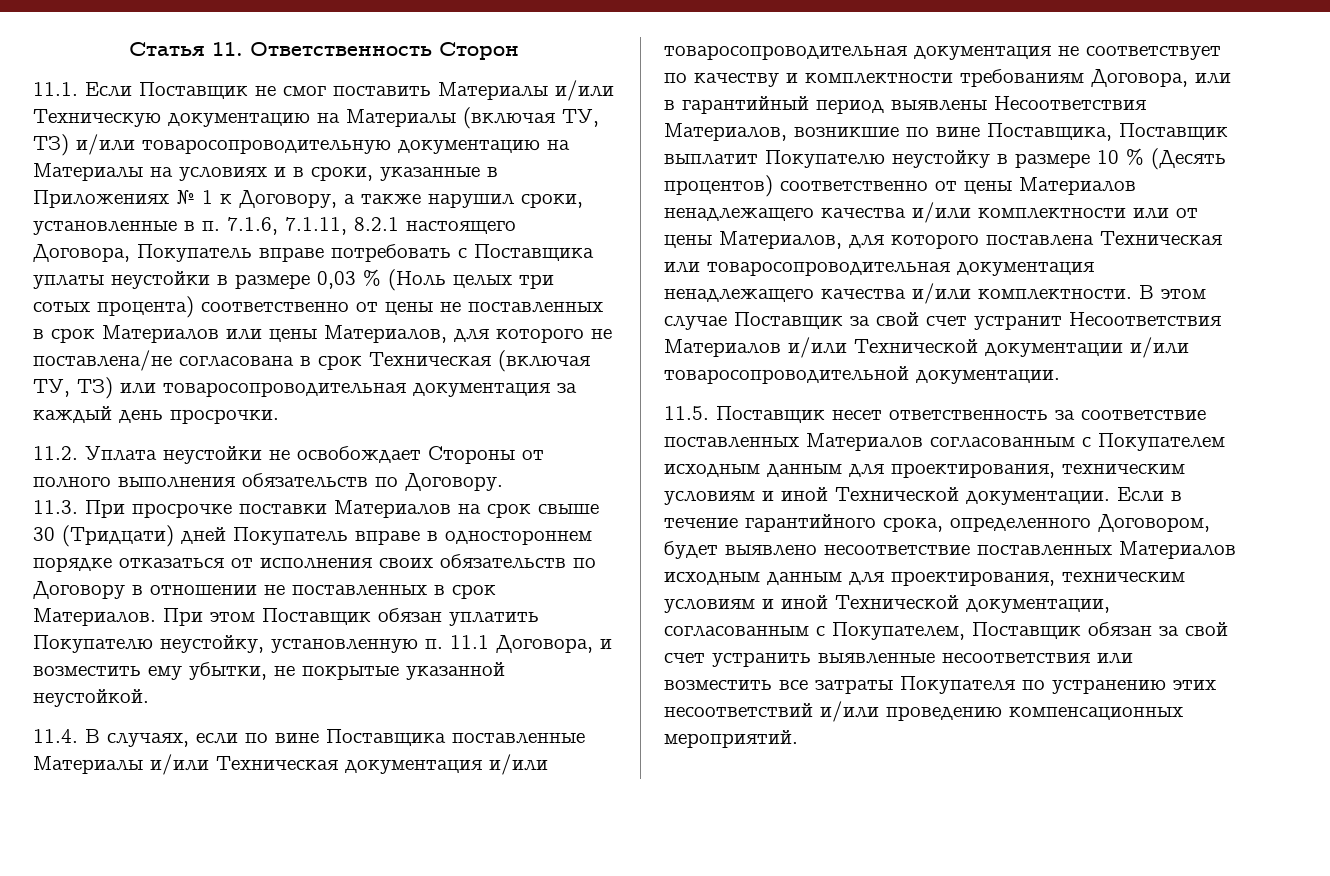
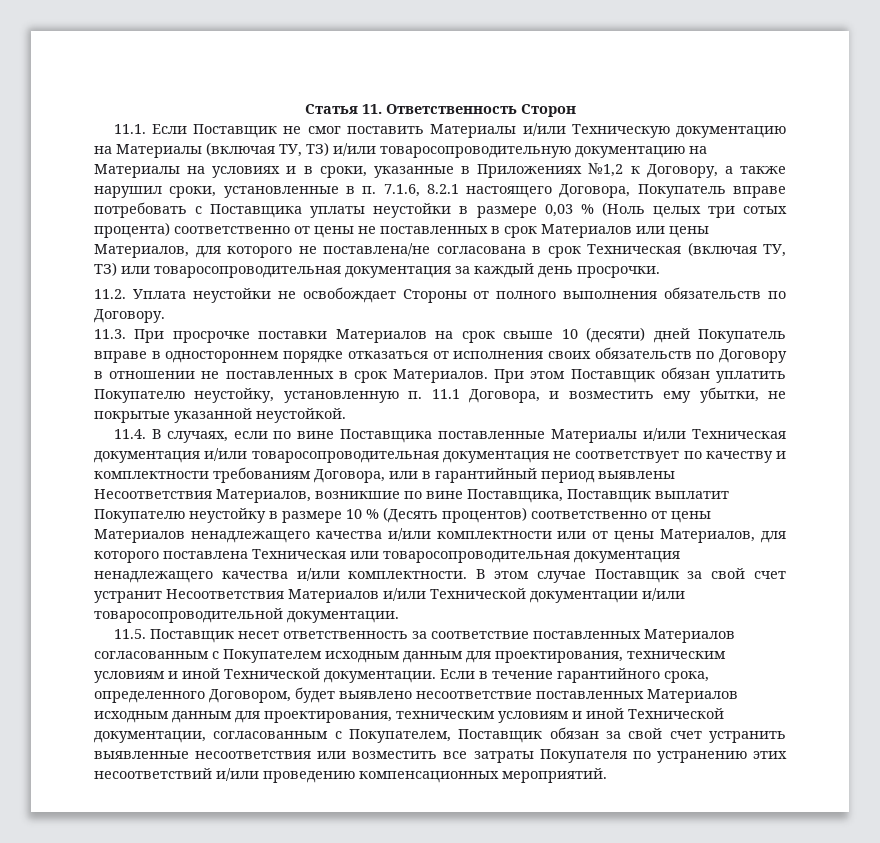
[176,190,213,204] № 1 -> [588,163,624,177] №1,2
[285,217,347,235] 7.1.11, -> (420, 190) none
[33,525,174,547] 30 (Тридцати) -> [561,327,646,343] 10 (десяти)

